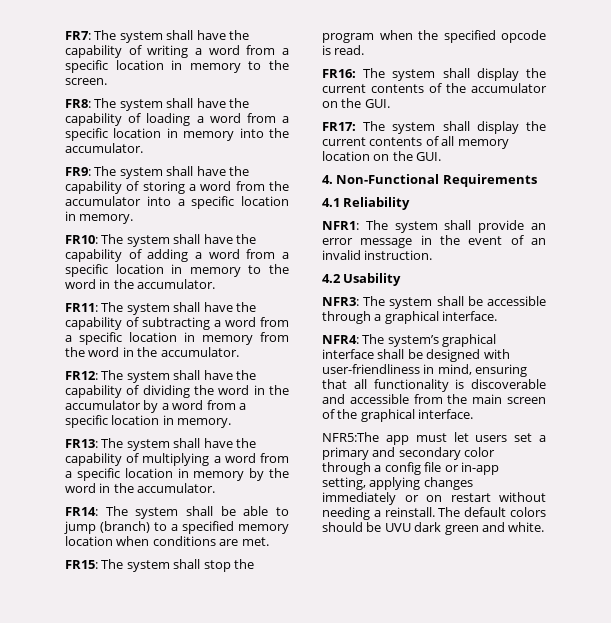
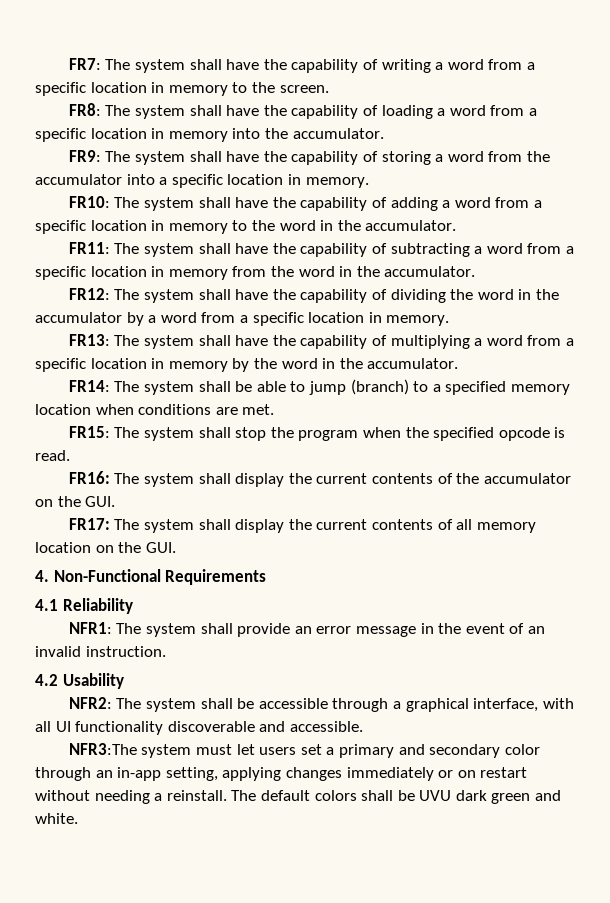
[322,297,359,306] NFR3: -> [68,697,112,709] NFR2:
[442,311,498,321] [322,334,497,347] [322,349,510,362] [322,364,528,377] [322,379,546,392] [322,394,546,404] [322,409,474,422] [322,432,409,445] interface. // NFR4: The system’s graphical interface shall be designed with user-friendliness in mind, ensuring that all functionality is discoverable and accessible from the main screen of the graphical interface. // NFR5:The app -> [473,698,574,712] [35,721,363,735] [68,743,192,758] interface, with all UI functionality discoverable and accessible. // NFR3:The system
[374,462,459,475] a config file or -> [95,770,113,778] an
[322,522,363,532] should -> [361,790,394,801] shall

